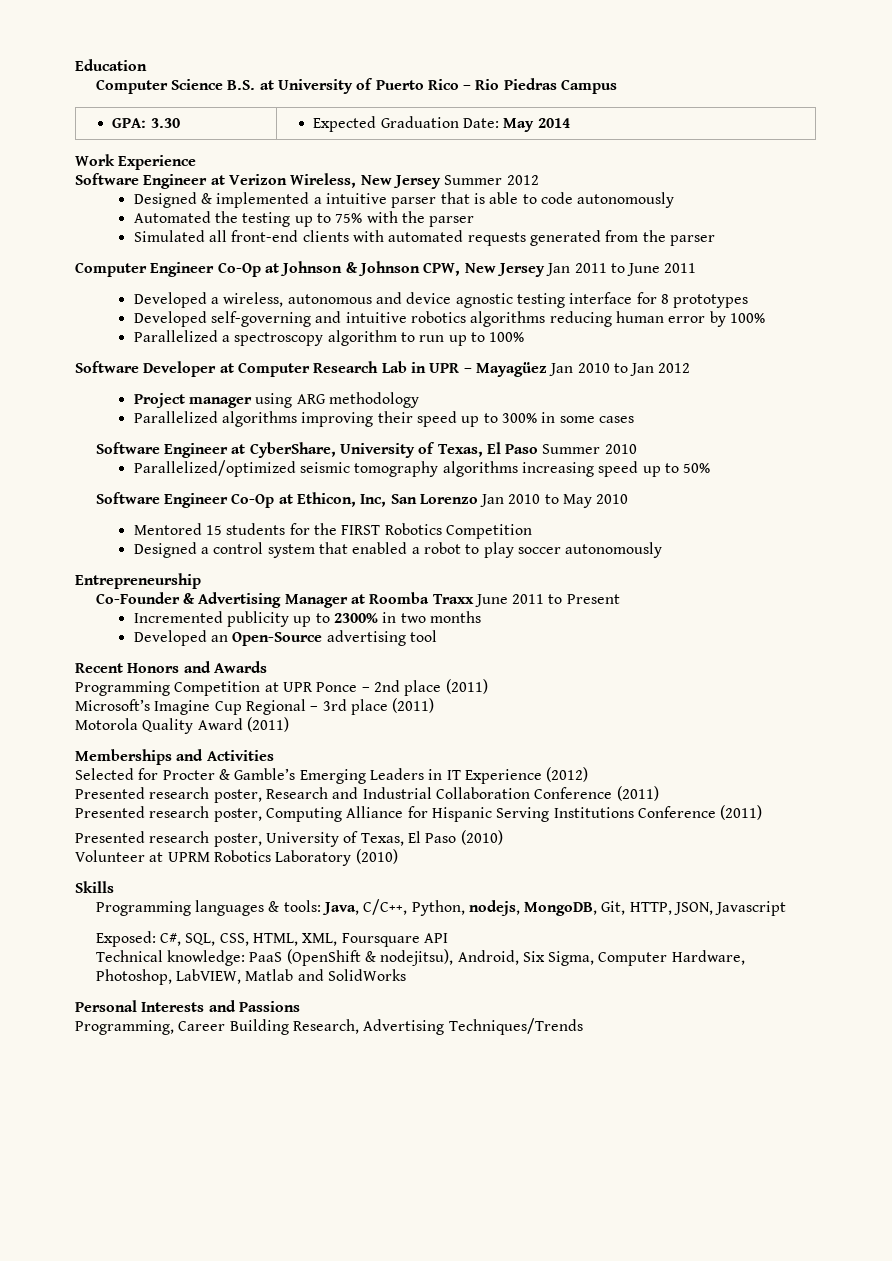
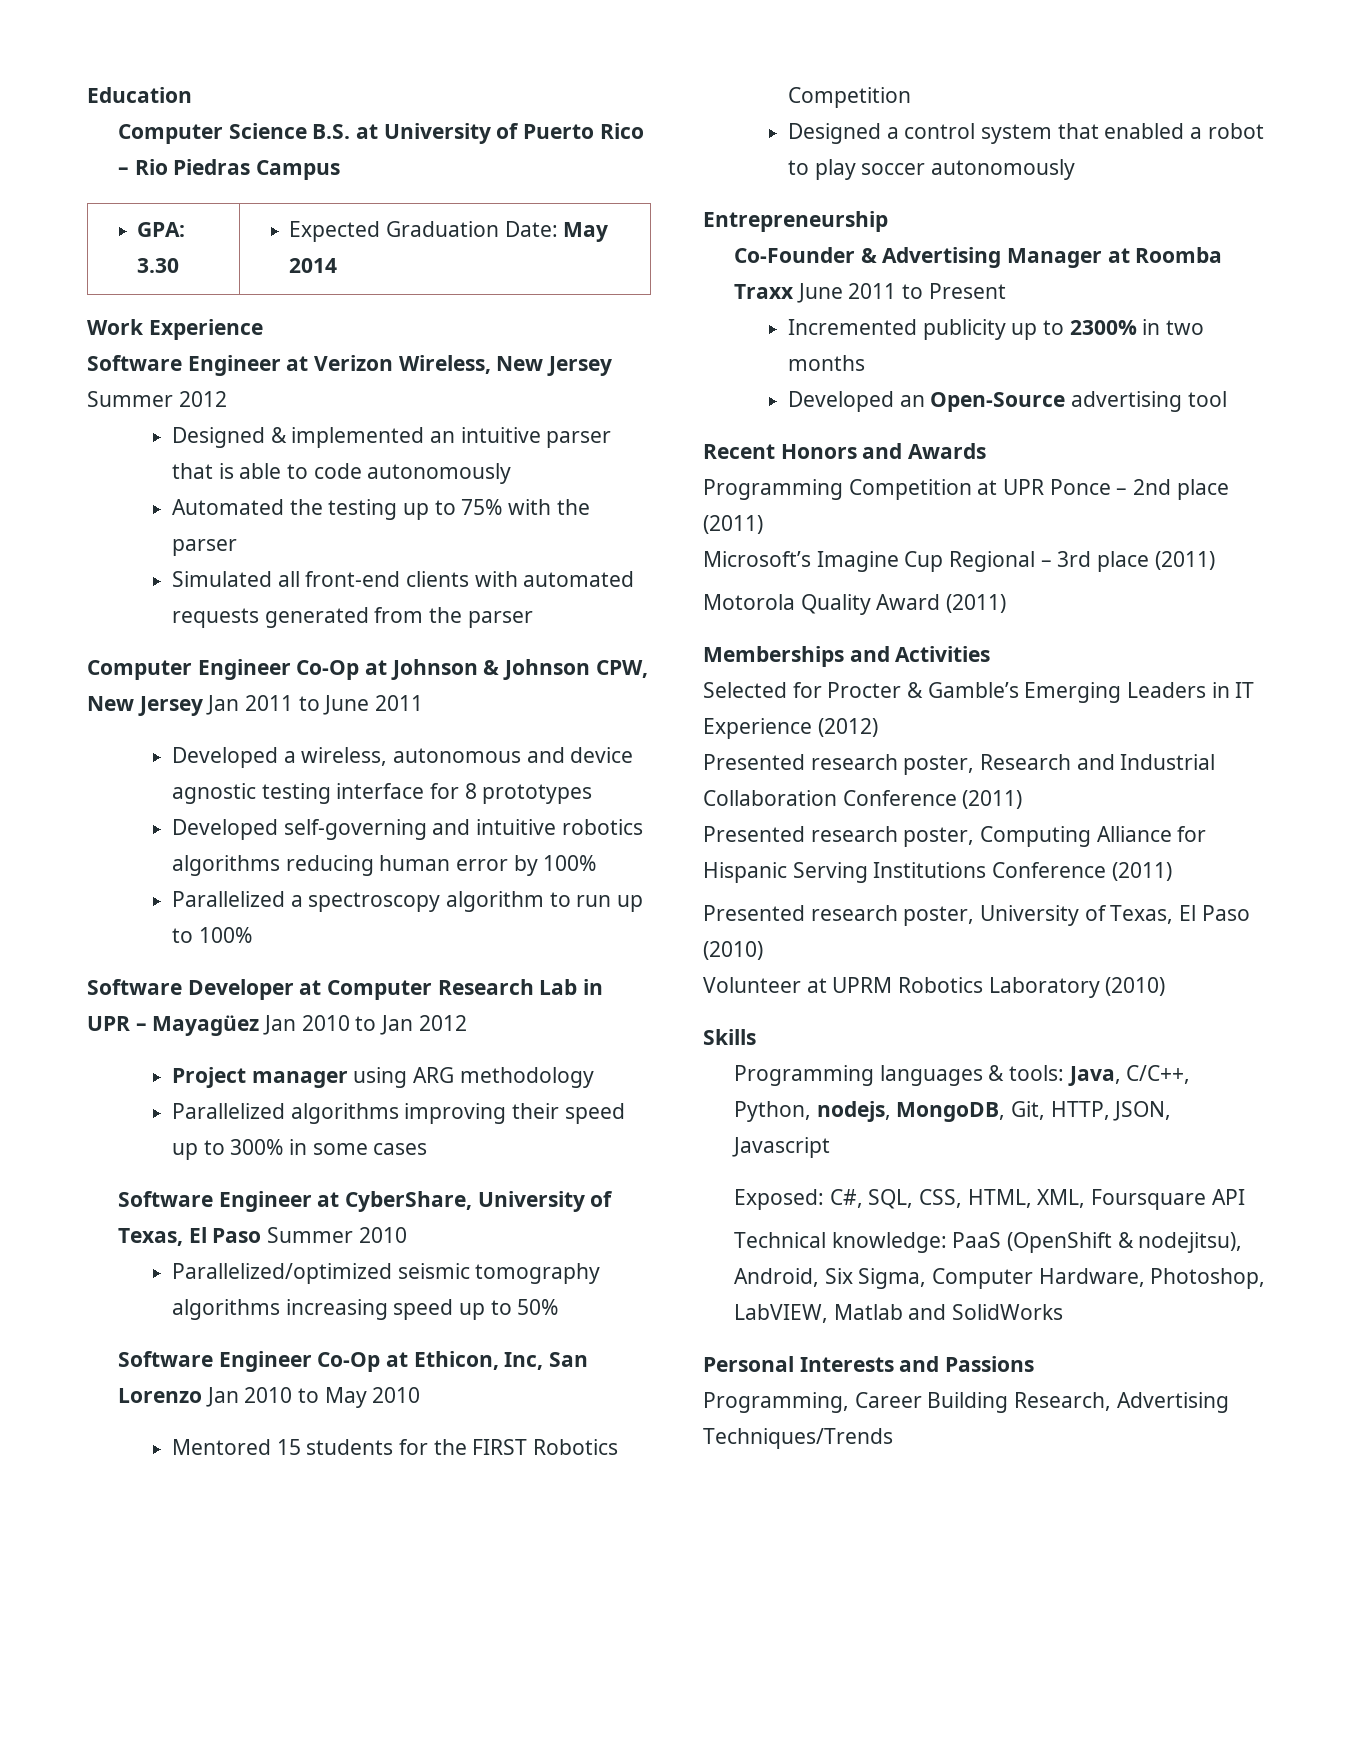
[313,197,322,204] a -> [430,431,456,443] an

